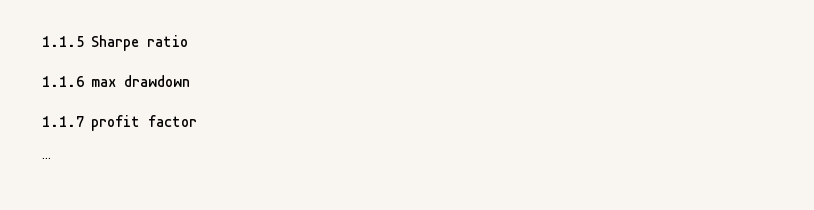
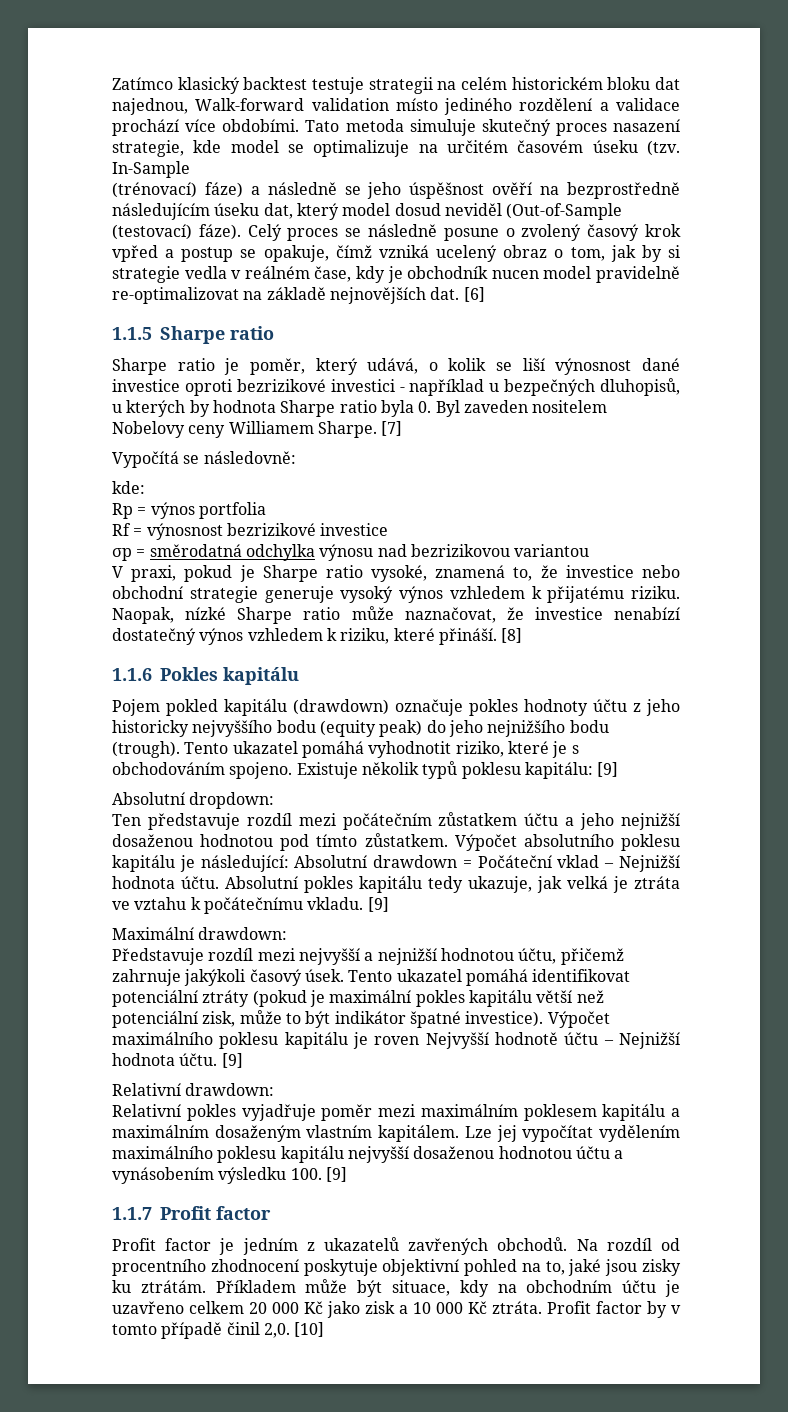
[42,35,189,51] [42,75,191,87] [42,115,198,131] [42,157,51,159] 1.1.5 Sharpe ratio // 1.1.6 max drawdown // 1.1.7 profit factor // … -> [112,77,681,94] [112,98,680,115] [112,119,680,136] [112,140,680,157] [112,161,190,178] [112,182,681,199] [112,203,623,220] [112,224,681,241] [112,245,680,262] [112,266,681,283] [112,287,485,304] [112,326,274,344] [112,358,680,375] [112,378,680,396] [112,400,608,417] [112,421,403,438] [112,451,296,468] [112,481,145,494] [112,502,266,519] [112,523,389,540] [112,544,590,561] [112,565,680,582] [112,586,680,603] [112,606,680,624] [112,628,523,645] [112,667,299,685] [112,699,680,716] [112,720,609,737] [112,741,579,758] [112,761,619,779] [112,792,275,809] [112,812,681,830] [112,833,680,851] [112,855,680,872] [112,876,680,893] [112,897,389,914] [112,927,288,940] [112,948,624,965] [112,969,631,986] [112,990,604,1007] [112,1010,610,1028] [112,1032,680,1049] [112,1053,243,1068] [112,1083,275,1096] [112,1104,680,1121] [112,1125,680,1142] [112,1146,624,1163] [112,1167,347,1184] [112,1206,271,1220] [112,1237,680,1255] [112,1259,681,1276] [112,1279,680,1297] [112,1301,681,1318] [112,1322,325,1339] Zatímco klasický backtest testuje strategii na celém historickém bloku dat najednou, Walk-forward validation místo jediného rozdělení a validace prochází více obdobími. Tato metoda simuluje skutečný proces nasazení strategie, kde model se optimalizuje na určitém časovém úseku (tzv. In-Sample // (trénovací) fáze) a následně se jeho úspěšnost ověří na bezprostředně následujícím úseku dat, který model dosud neviděl (Out-of-Sample (testovací) fáze). Celý proces se následně posune o zvolený časový krok vpřed a postup se opakuje, čímž vzniká ucelený obraz o tom, jak by si strategie vedla v reálném čase, kdy je obchodník nucen model pravidelně re-optimalizovat na základě nejnovějších dat. [6] // 1.1.5 Sharpe ratio // Sharpe ratio je poměr, který udává, o kolik se liší výnosnost dané investice oproti bezrizikové investici - například u bezpečných dluhopisů, u kterých by hodnota Sharpe ratio byla 0. Byl zaveden nositelem Nobelovy ceny Williamem Sharpe. [7] // Vypočítá se následovně: // kde: // Rp = výnos portfolia // Rf = výnosnost bezrizikové investice // σp = směrodatná odchylka výnosu nad bezrizikovou variantou // V praxi, pokud je Sharpe ratio vysoké, znamená to, že investice nebo obchodní strategie generuje vysoký výnos vzhledem k přijatému riziku. Naopak, nízké Sharpe ratio může naznačovat, že investice nenabízí dostatečný výnos vzhledem k riziku, které přináší. [8] // 1.1.6 Pokles kapitálu // Pojem pokled kapitálu (drawdown) označuje pokles hodnoty účtu z jeho historicky nejvyššího bodu (equity peak) do jeho nejnižšího bodu (trough). Tento ukazatel pomáhá vyhodnotit riziko, které je s obchodováním spojeno. Existuje několik typů poklesu kapitálu: [9] // Absolutní dropdown: // Ten představuje rozdíl mezi počátečním zůstatkem účtu a jeho nejnižší dosaženou hodnotou pod tímto zůstatkem. Výpočet absolutního poklesu kapitálu je následující: Absolutní drawdown = Počáteční vklad – Nejnižší hodnota účtu. Absolutní pokles kapitálu tedy ukazuje, jak velká je ztráta ve vztahu k počátečnímu vkladu. [9] // Maximální drawdown: // Představuje rozdíl mezi nejvyšší a nejnižší hodnotou účtu, přičemž zahrnuje jakýkoli časový úsek. Tento ukazatel pomáhá identifikovat potenciální ztráty (pokud je maximální pokles kapitálu větší než potenciální zisk, může to být indikátor špatné investice). Výpočet maximálního poklesu kapitálu je roven Nejvyšší hodnotě účtu – Nejnižší hodnota účtu. [9] // Relativní drawdown: // Relativní pokles vyjadřuje poměr mezi maximálním poklesem kapitálu a maximálním dosaženým vlastním kapitálem. Lze jej vypočítat vydělením maximálního poklesu kapitálu nejvyšší dosaženou hodnotou účtu a vynásobením výsledku 100. [9] // 1.1.7 Profit factor // Profit factor je jedním z ukazatelů zavřených obchodů. Na rozdíl od procentního zhodnocení poskytuje objektivní pohled na to, jaké jsou zisky ku ztrátám. Příkladem může být situace, kdy na obchodním účtu je uzavřeno celkem 20 000 Kč jako zisk a 10 000 Kč ztráta. Profit factor by v tomto případě činil 2,0. [10]

